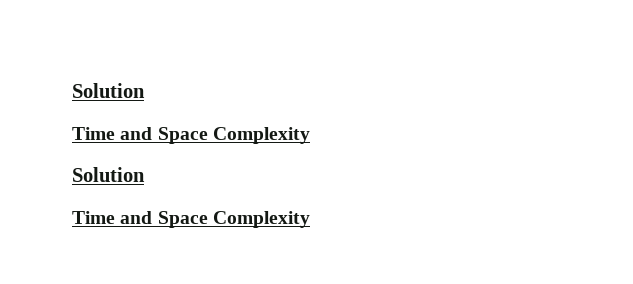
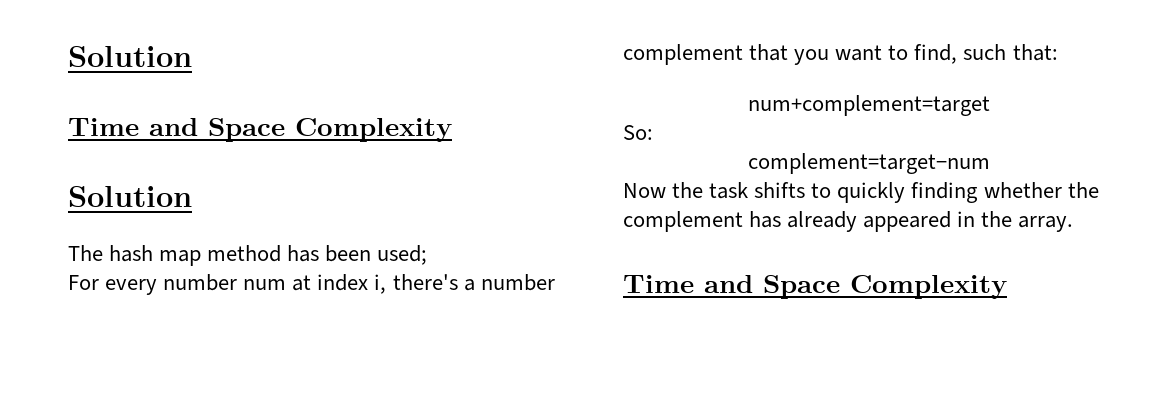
(145, 174) none -> [68,245,428,266] [68,274,555,295] [623,44,1058,65] [748,95,990,116] [623,125,653,140] [748,153,990,174] [623,182,1099,203] [623,211,1074,232] // The hash map method has been used; // For every number num at index i, there's a number complement that you want to find, such that: // num+complement=target // So: // complement=target−num // Now the task shifts to quickly finding whether the complement has already appeared in the array.

